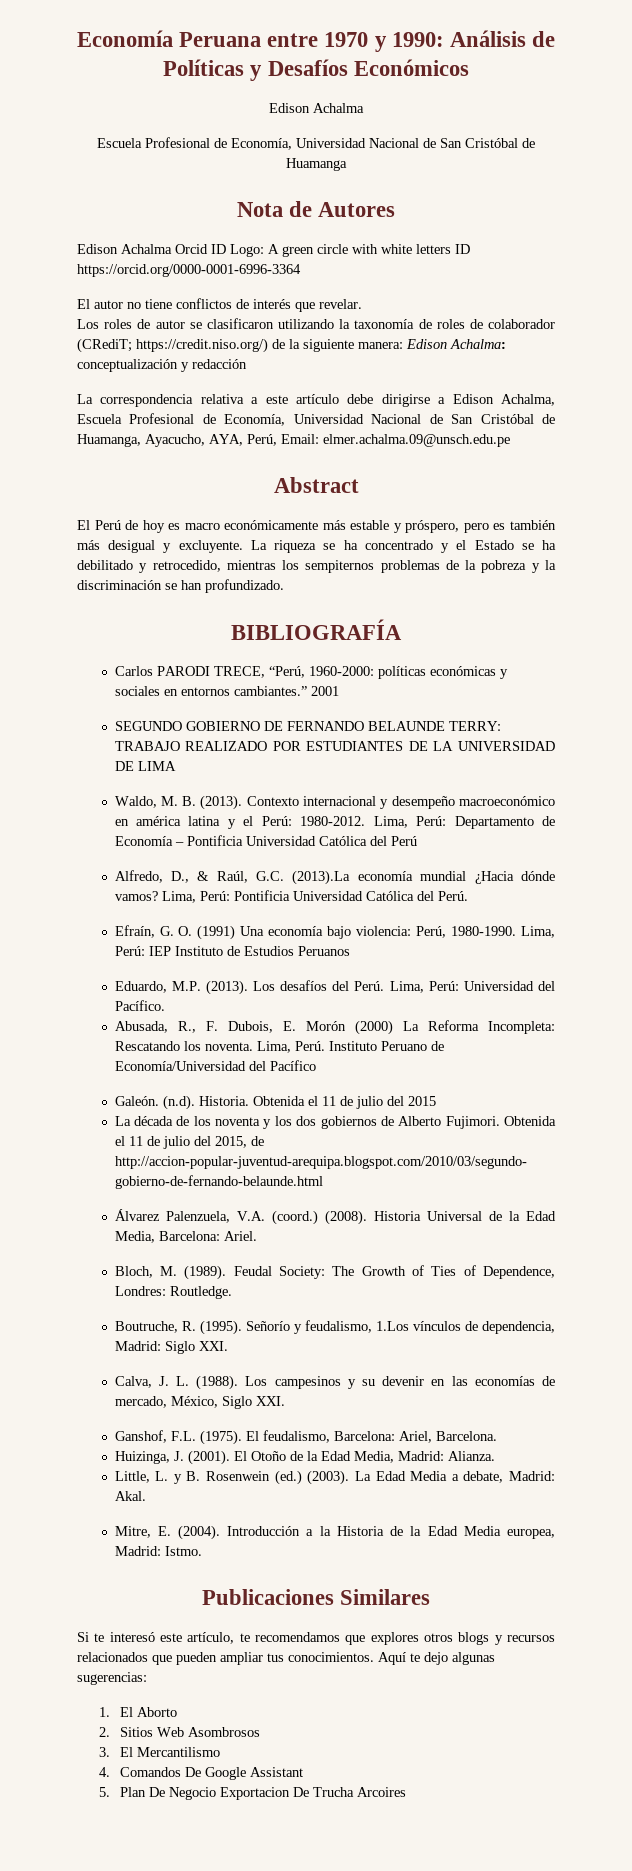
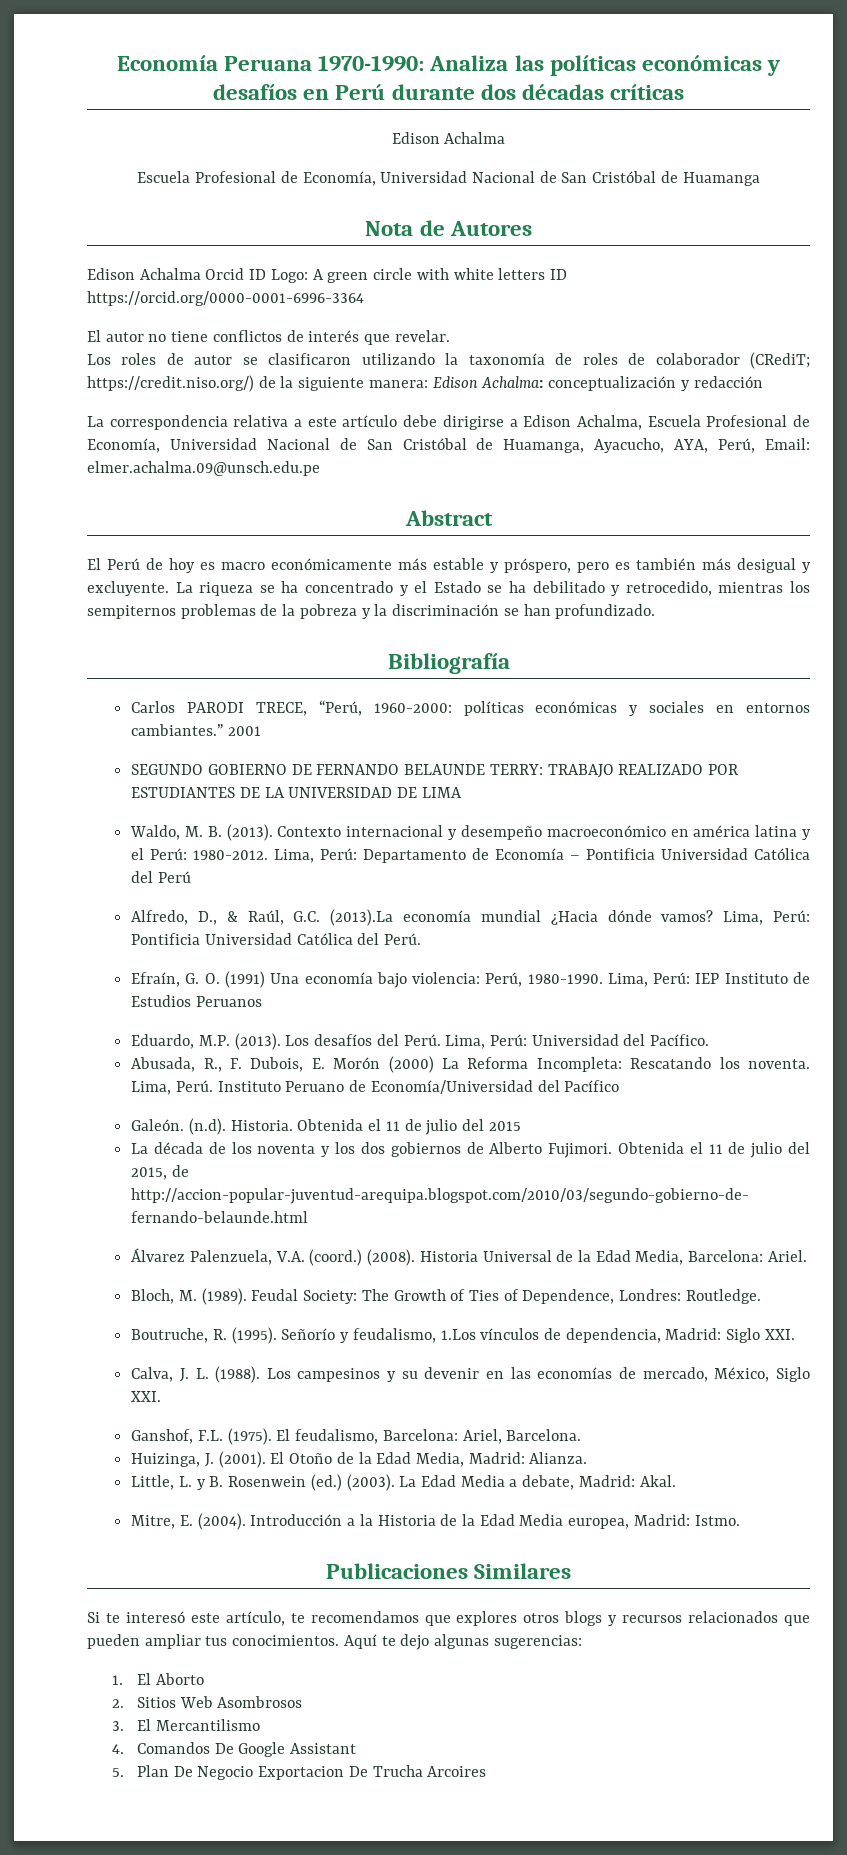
[267,30,555,52] [163,59,469,81] entre 1970 y 1990: Análisis de Políticas y Desafíos Económicos -> [318,55,781,76] [212,84,685,100] 1970-1990: Analiza las políticas económicas y desafíos en Perú durante dos décadas críticas
[231,619,402,640] BIBLIOGRAFÍA -> [387,653,510,674] Bibliografía

